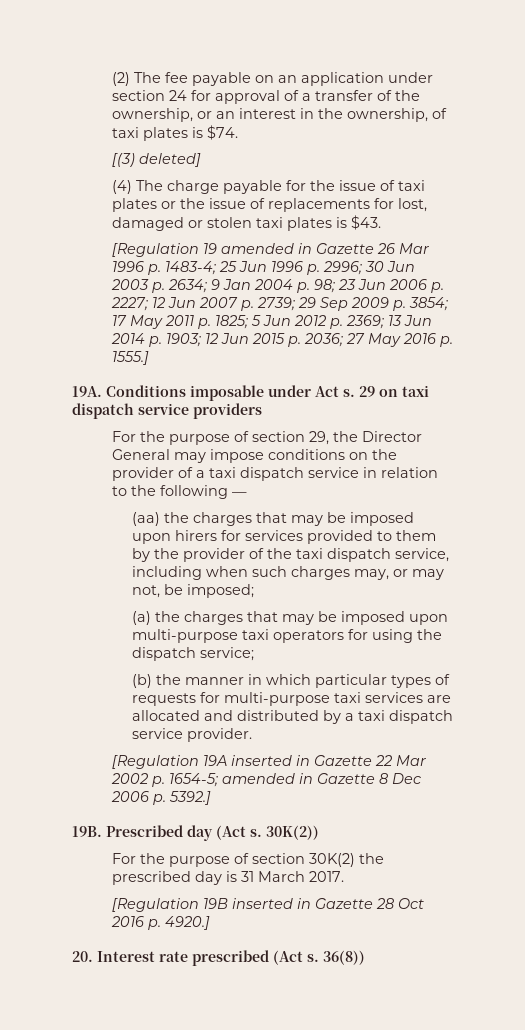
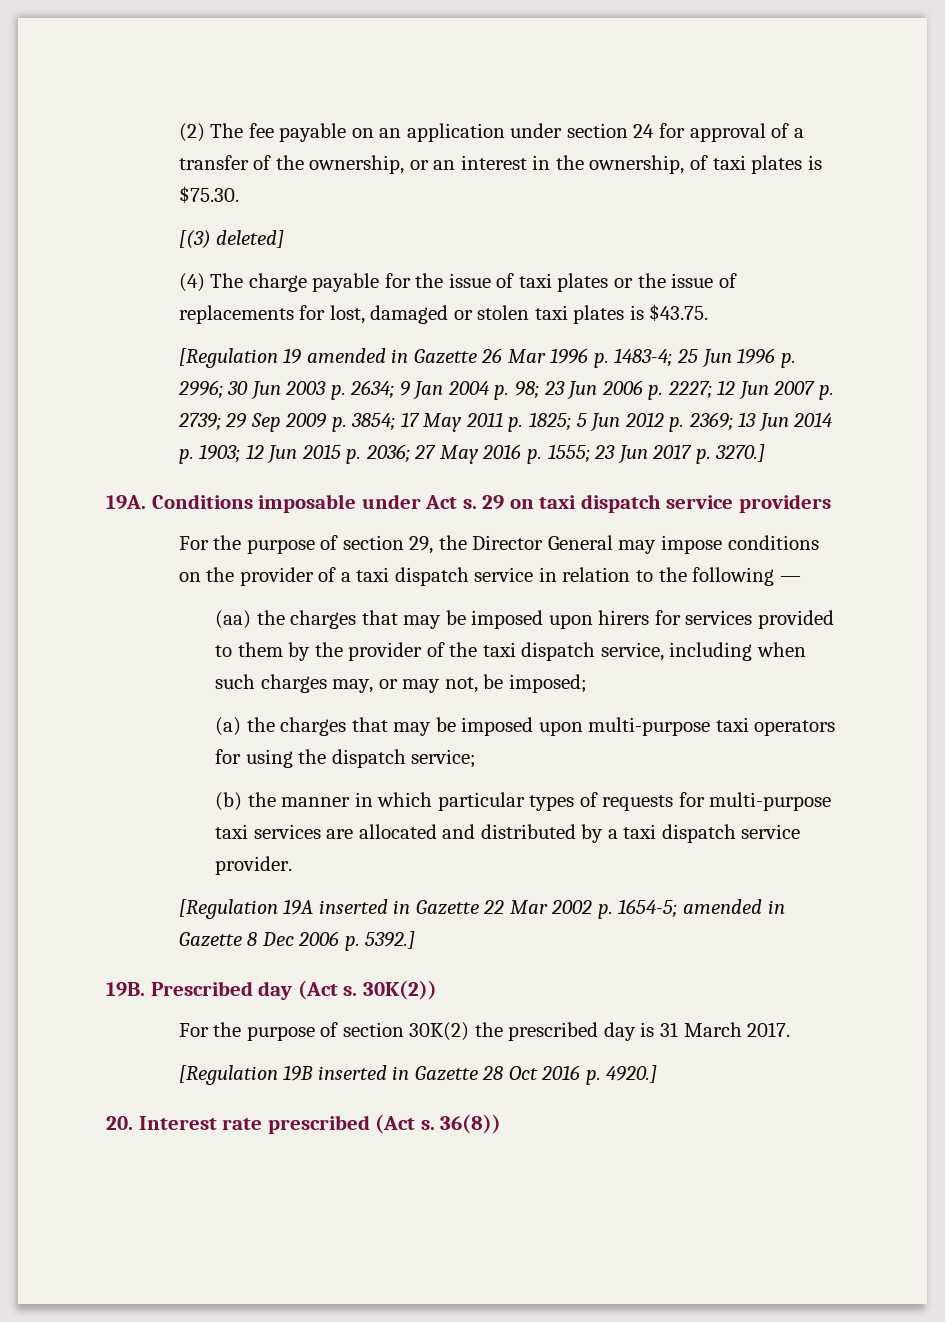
[206,125,238,140] $74. -> [178,186,239,203] $75.30.
[350,215,381,230] $43. -> [649,304,709,321] $43.75.
[111,351,149,365] 1555.] -> [547,444,766,464] 1555; 23 Jun 2017 p. 3270.]

